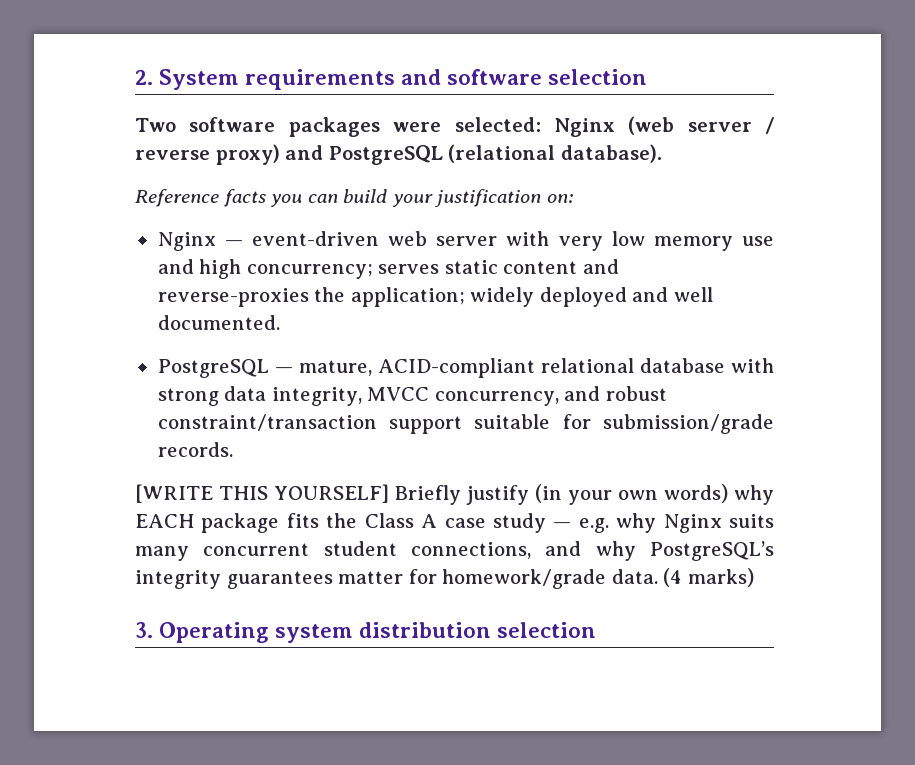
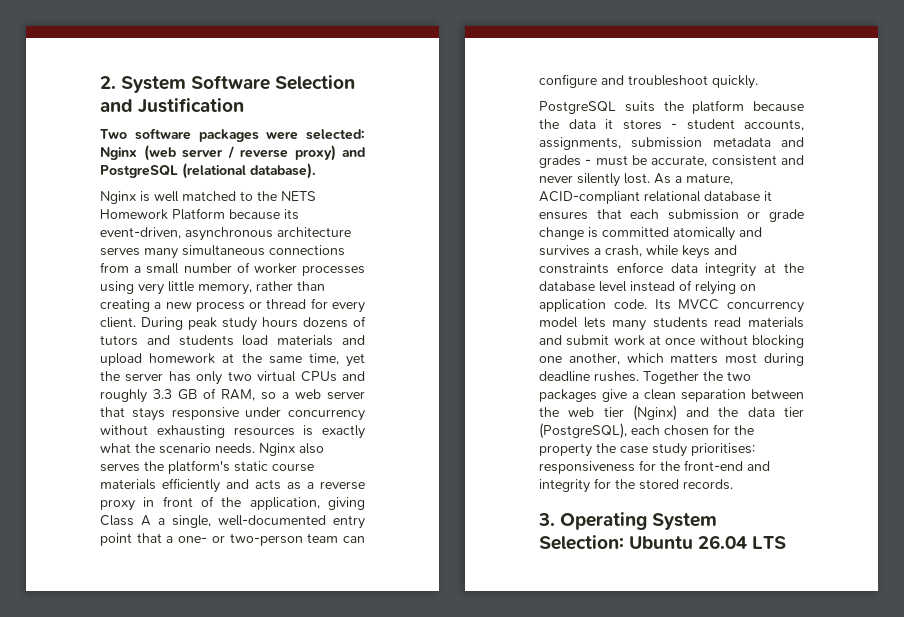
[245,69,648,90] requirements and software selection -> [191,75,356,90] [100,98,245,114] Software Selection and Justification
[135,189,573,207] [157,231,775,251] [157,259,619,279] [157,287,713,307] [157,315,280,330] [157,358,774,378] [157,386,667,406] [157,414,774,434] [157,442,233,457] [135,484,774,505] [135,513,774,533] [135,541,775,561] [135,568,754,589] [135,622,597,643] Reference facts you can build your justification on: // Nginx — event-driven web server with very low memory use and high concurrency; serves static content and reverse-proxies the application; widely deployed and well documented. // PostgreSQL — mature, ACID-compliant relational database with strong data integrity, MVCC concurrency, and robust constraint/transaction support suitable for submission/grade records. // [WRITE THIS YOURSELF] Briefly justify (in your own words) why EACH package fits the Class A case study — e.g. why Nginx suits many concurrent student connections, and why PostgreSQL’s integrity guarantees matter for homework/grade data. (4 marks) // 3. Operating system distribution selection -> [100,191,316,204] [100,208,299,220] [100,227,351,241] [100,245,345,259] [100,262,365,276] [100,281,325,295] [100,298,365,313] [100,316,366,331] [100,335,365,346] [100,353,365,367] [100,371,365,385] [100,388,365,403] [100,407,365,421] [100,425,365,439] [100,443,324,456] [100,460,314,474] [100,478,365,493] [100,496,365,511] [100,515,365,529] [100,533,365,546] [539,74,758,89] [539,100,804,114] [539,119,804,131] [539,137,804,150] [539,155,804,168] [539,173,733,187] [539,191,772,204] [539,209,804,222] [539,227,762,241] [539,245,737,259] [539,262,804,277] [539,280,756,295] [539,299,804,313] [539,317,804,331] [539,335,804,348] [539,353,804,366] [539,371,751,384] [539,389,804,402] [539,405,804,421] [539,423,754,439] [539,443,755,457] [539,460,770,474] [539,478,733,493] [538,512,718,530] [539,535,787,550] Nginx is well matched to the NETS Homework Platform because its event-driven, asynchronous architecture serves many simultaneous connections from a small number of worker processes using very little memory, rather than creating a new process or thread for every client. During peak study hours dozens of tutors and students load materials and upload homework at the same time, yet the server has only two virtual CPUs and roughly 3.3 GB of RAM, so a web server that stays responsive under concurrency without exhausting resources is exactly what the scenario needs. Nginx also serves the platform's static course materials efficiently and acts as a reverse proxy in front of the application, giving Class A a single, well-documented entry point that a one- or two-person team can configure and troubleshoot quickly. // PostgreSQL suits the platform because the data it stores - student accounts, assignments, submission metadata and grades - must be accurate, consistent and never silently lost. As a mature, ACID-compliant relational database it ensures that each submission or grade change is committed atomically and survives a crash, while keys and constraints enforce data integrity at the database level instead of relying on application code. Its MVCC concurrency model lets many students read materials and submit work at once without blocking one another, which matters most during deadline rushes. Together the two packages give a clean separation between the web tier (Nginx) and the data tier (PostgreSQL), each chosen for the property the case study prioritises: responsiveness for the front-end and integrity for the stored records. // 3. Operating System Selection: Ubuntu 26.04 LTS

